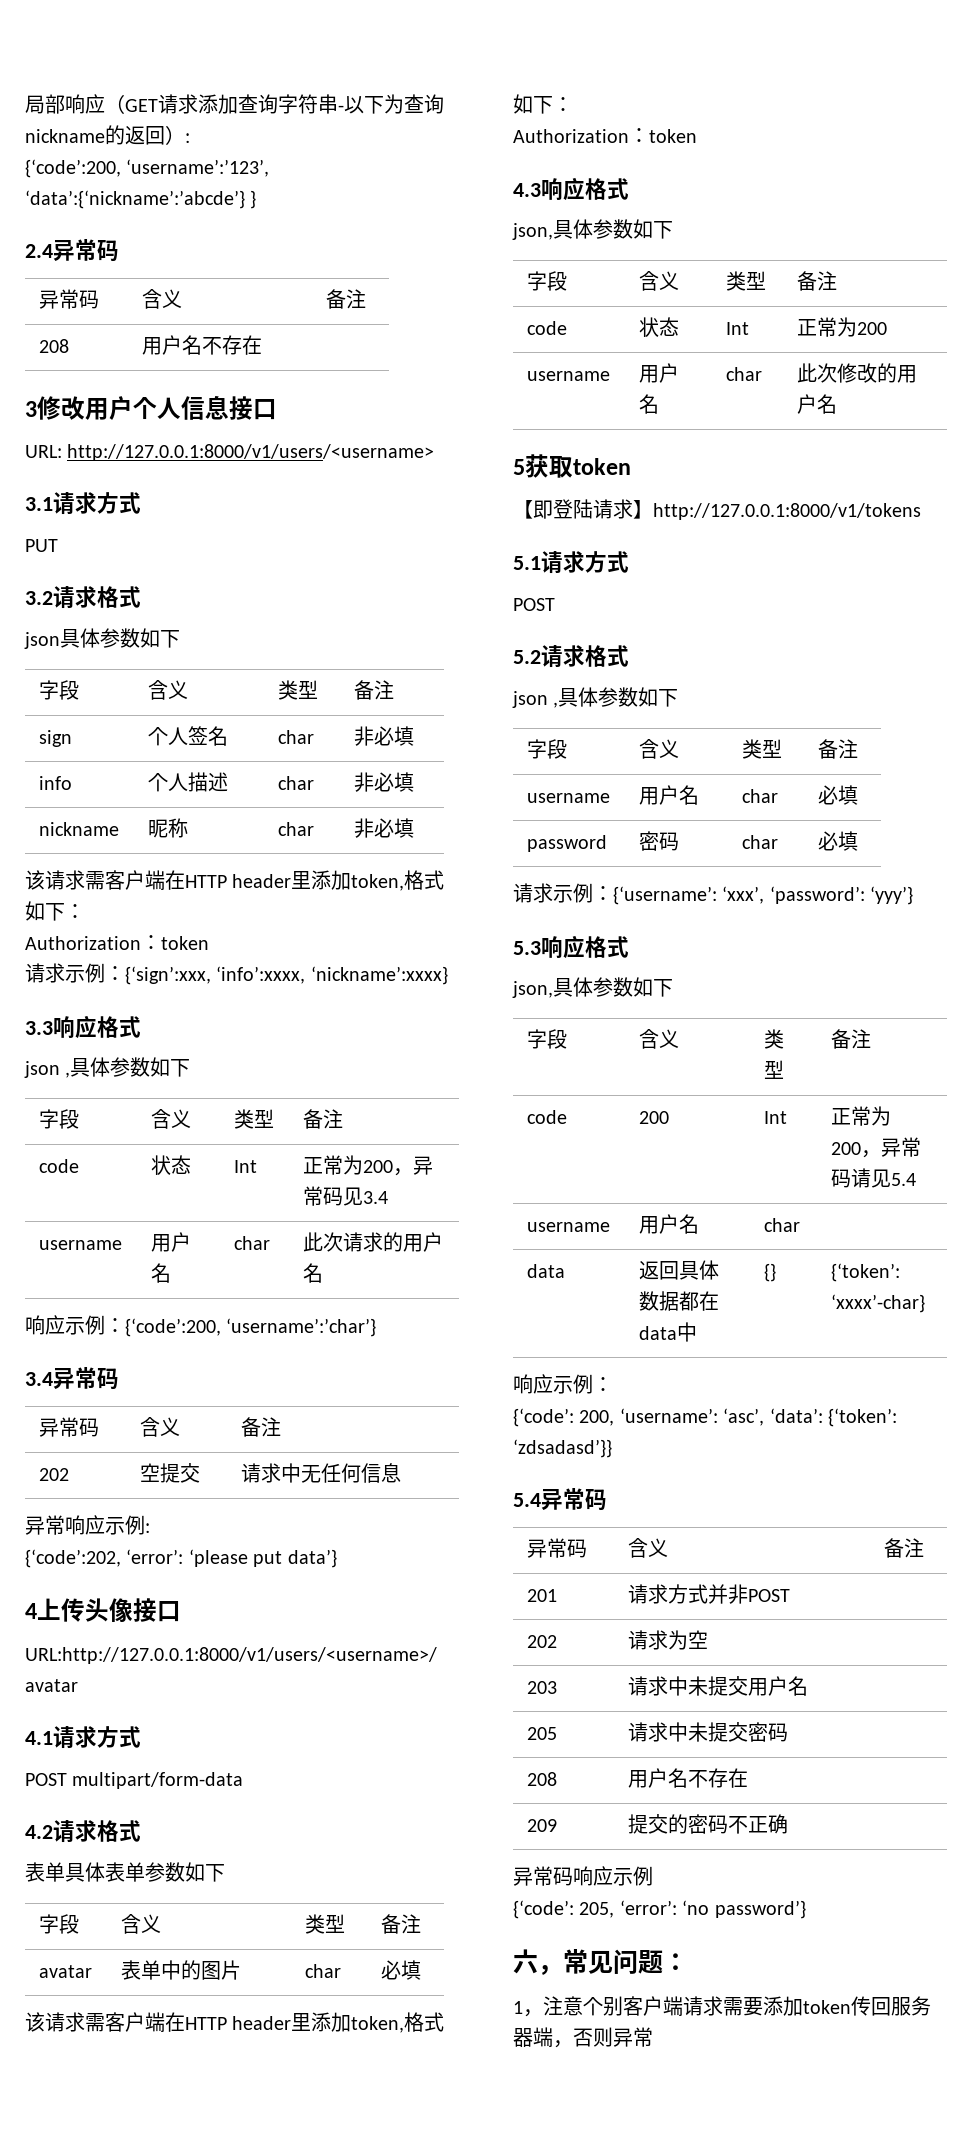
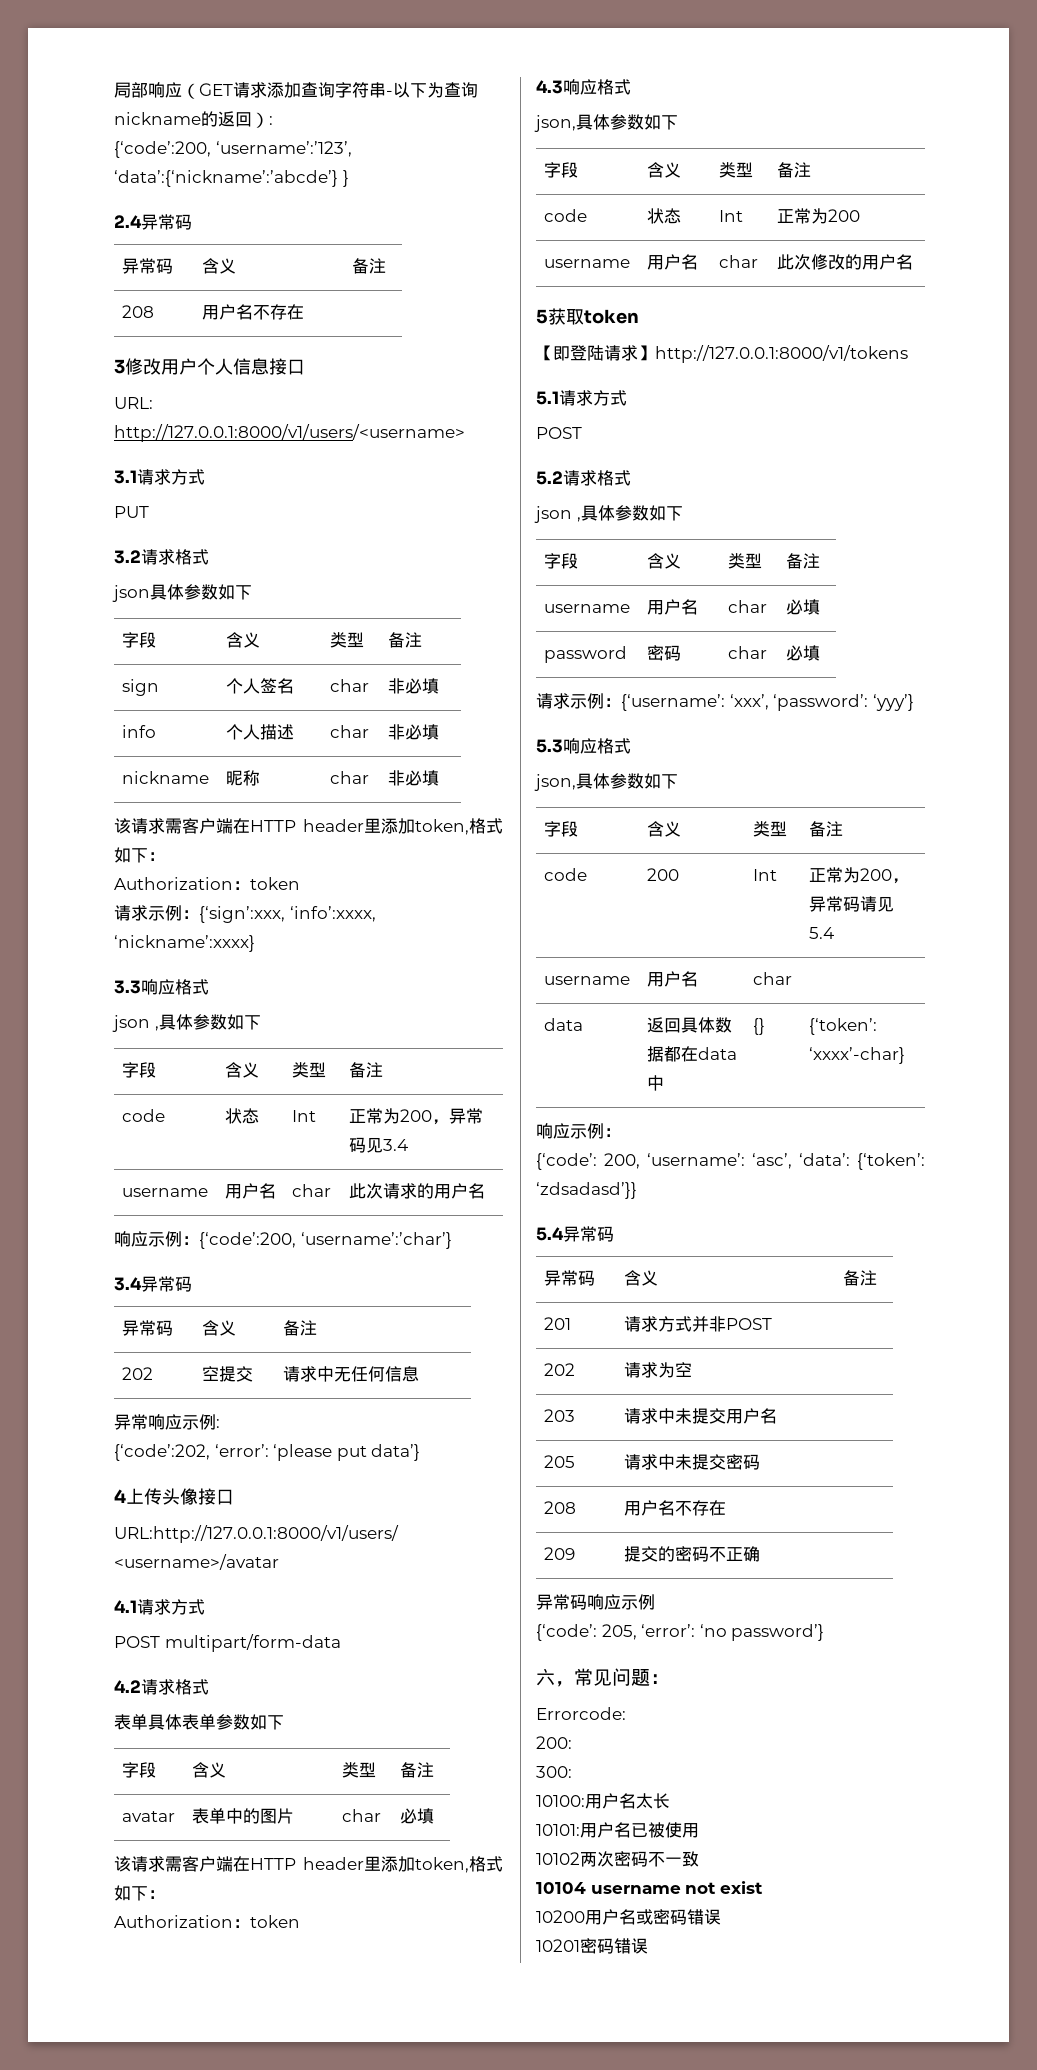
[513,1996,931,2017] [513,2027,653,2048] 1，注意个别客户端请求需要添加token传回服务器端，否则异常 -> [536,1707,626,1720] [536,1736,572,1749] [536,1766,572,1778] [536,1793,670,1809] [536,1822,699,1838] [536,1851,699,1867] [536,1881,763,1894] [536,1909,721,1925] [536,1938,648,1954] Errorcode: // 200: // 300: // 10100:用户名太长 // 10101:用户名已被使用 // 10102两次密码不一致 // 10104 username not exist // 10200用户名或密码错误 // 10201密码错误

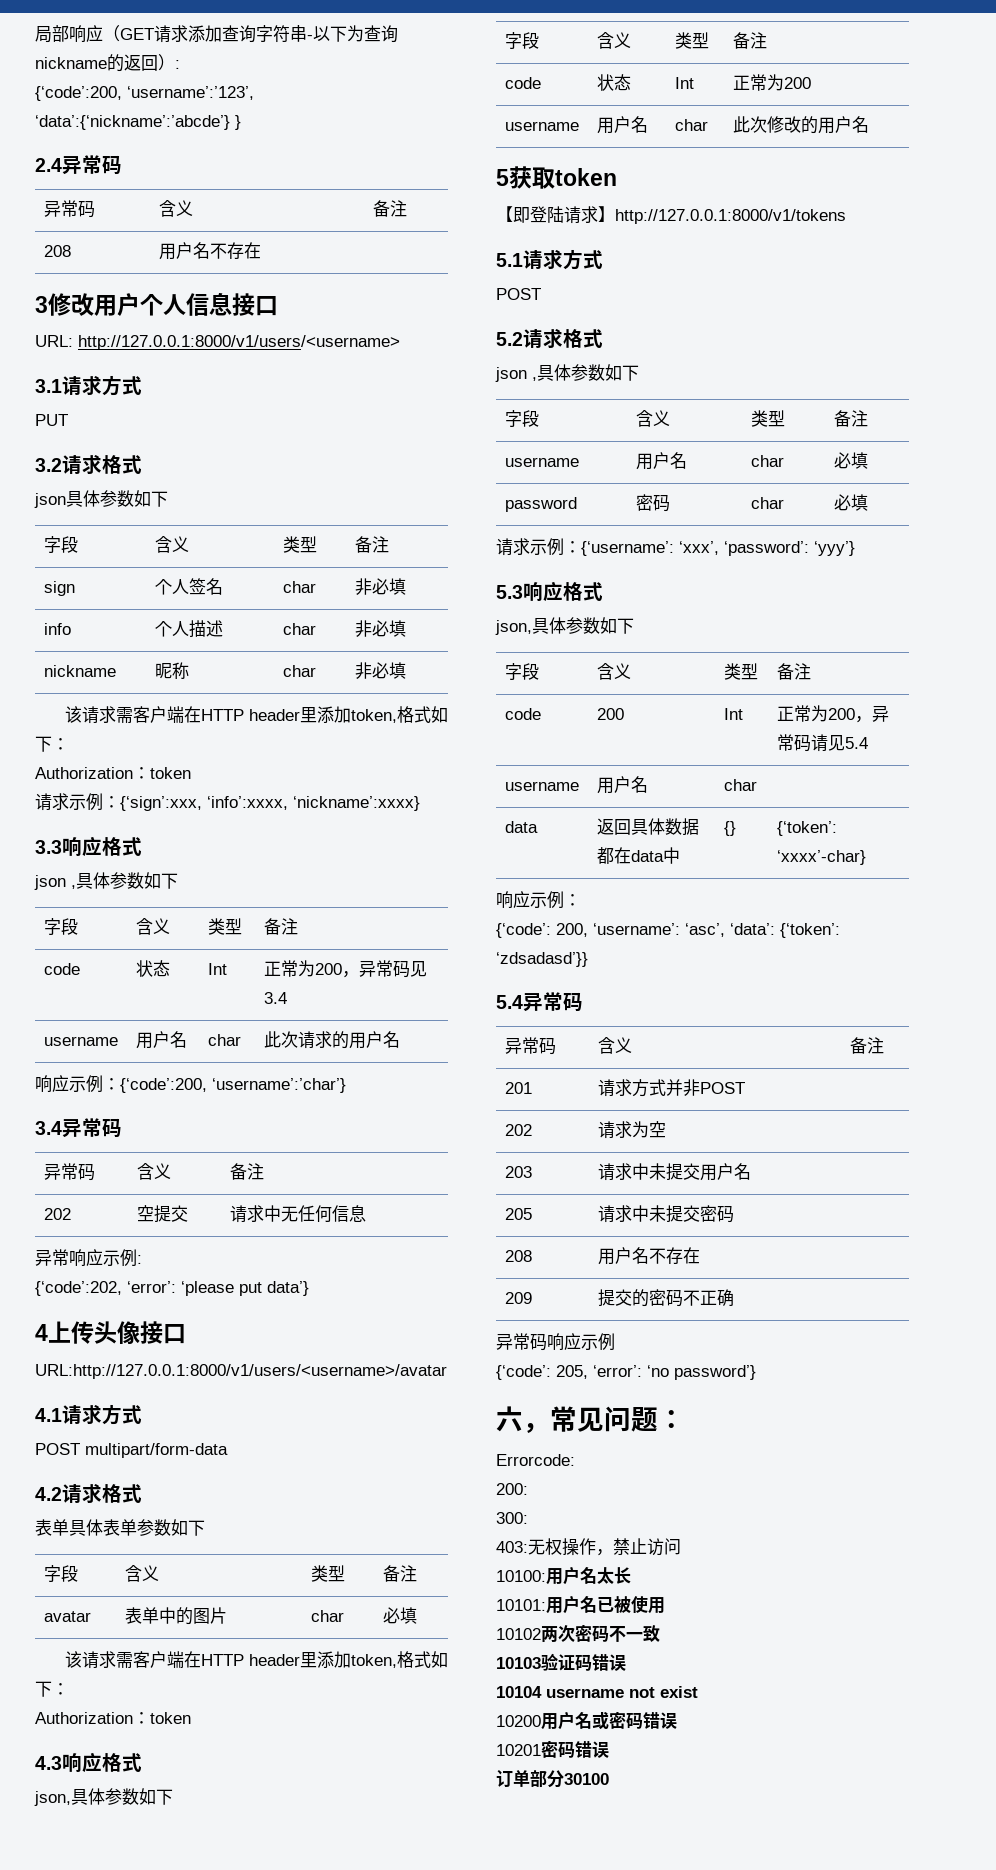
(572, 1772) none -> [496,1538,681,1556] // 403:无权操作，禁止访问
(699, 1859) none -> [496,1653,626,1671] // 10103验证码错误
(648, 1946) none -> [496,1770,609,1788] // 订单部分30100

